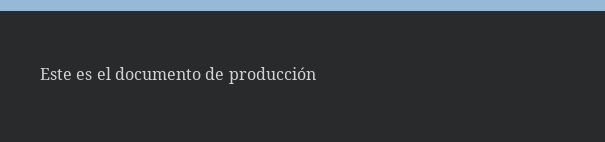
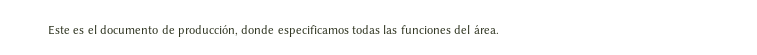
[228,67,316,84] producción -> [177,25,499,37] producción, donde especificamos todas las funciones del área.

